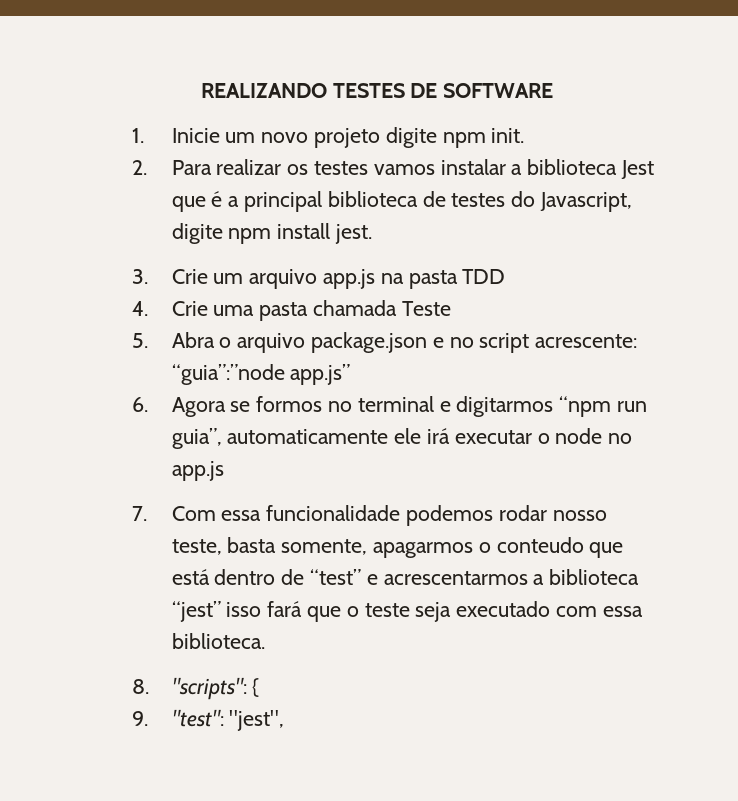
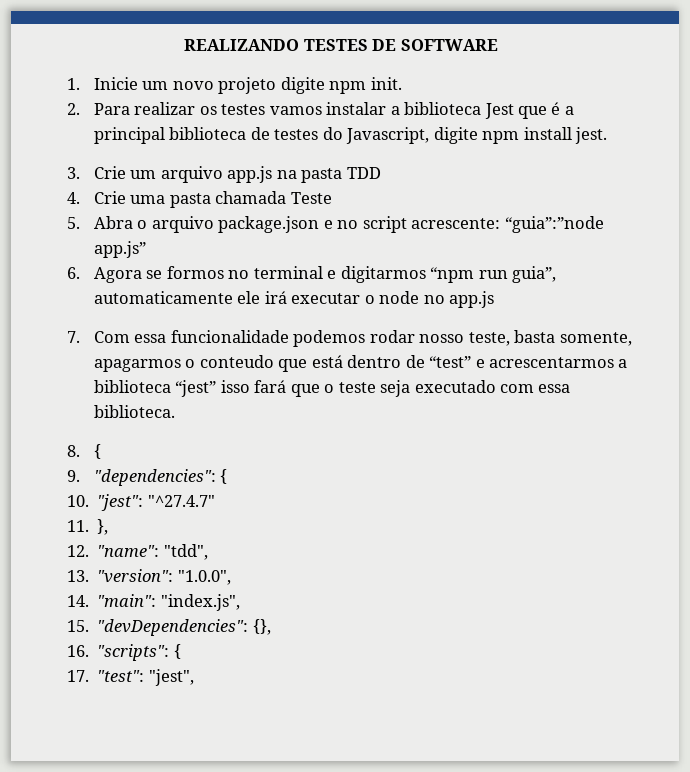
(150, 686) none -> [93,444,101,459] [66,469,228,486] [66,494,215,511] [66,519,109,535] [66,544,208,560] [66,569,231,585] [66,594,240,611] [66,619,271,636] [66,645,89,657] { // 9. "dependencies": { // 10. "jest": "^27.4.7" // 11. }, // 12. "name": "tdd", // 13. "version": "1.0.0", // 14. "main": "index.js", // 15. "devDependencies": {}, // 16.
[132,711,149,726] 9. -> [66,670,89,682] 17.

